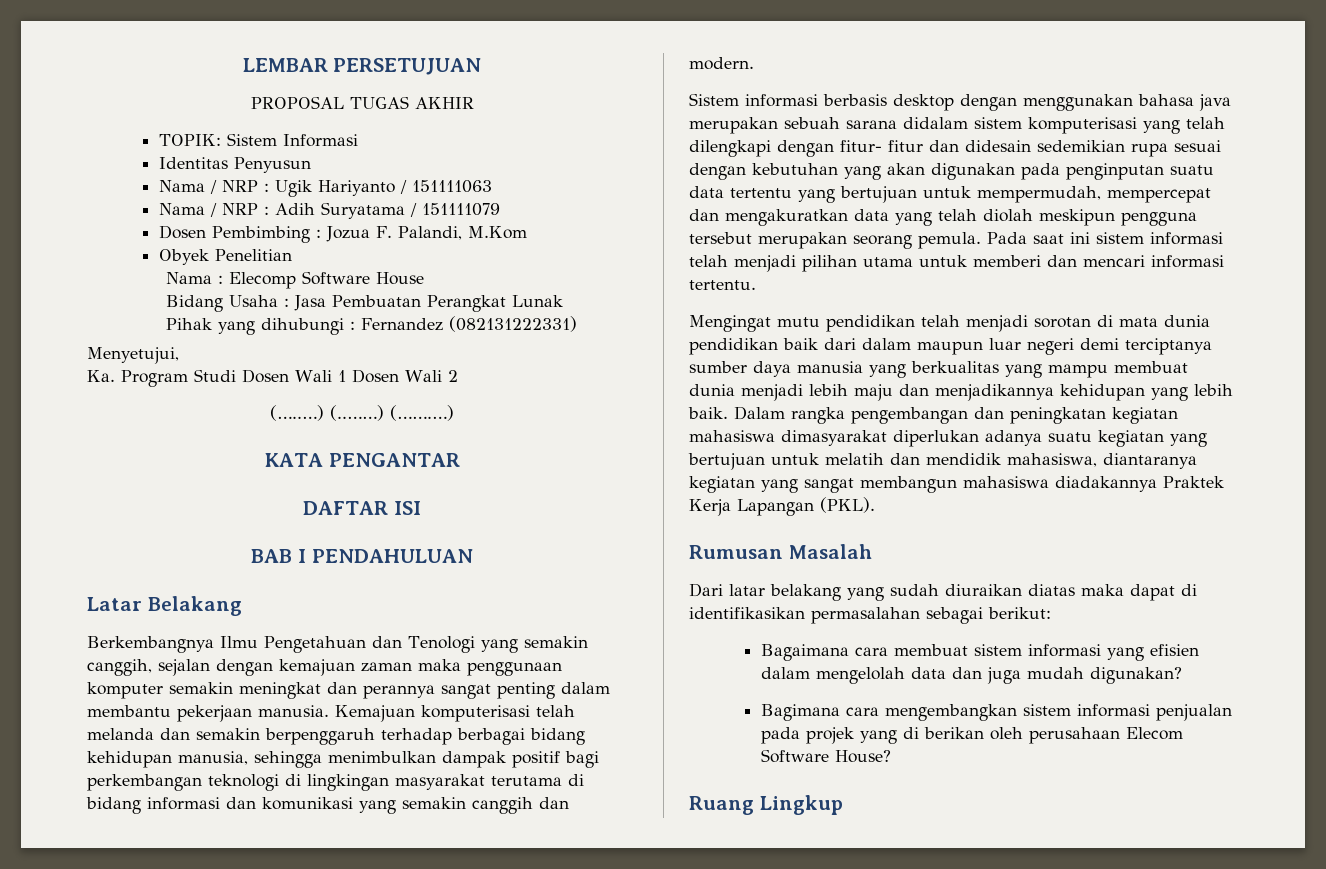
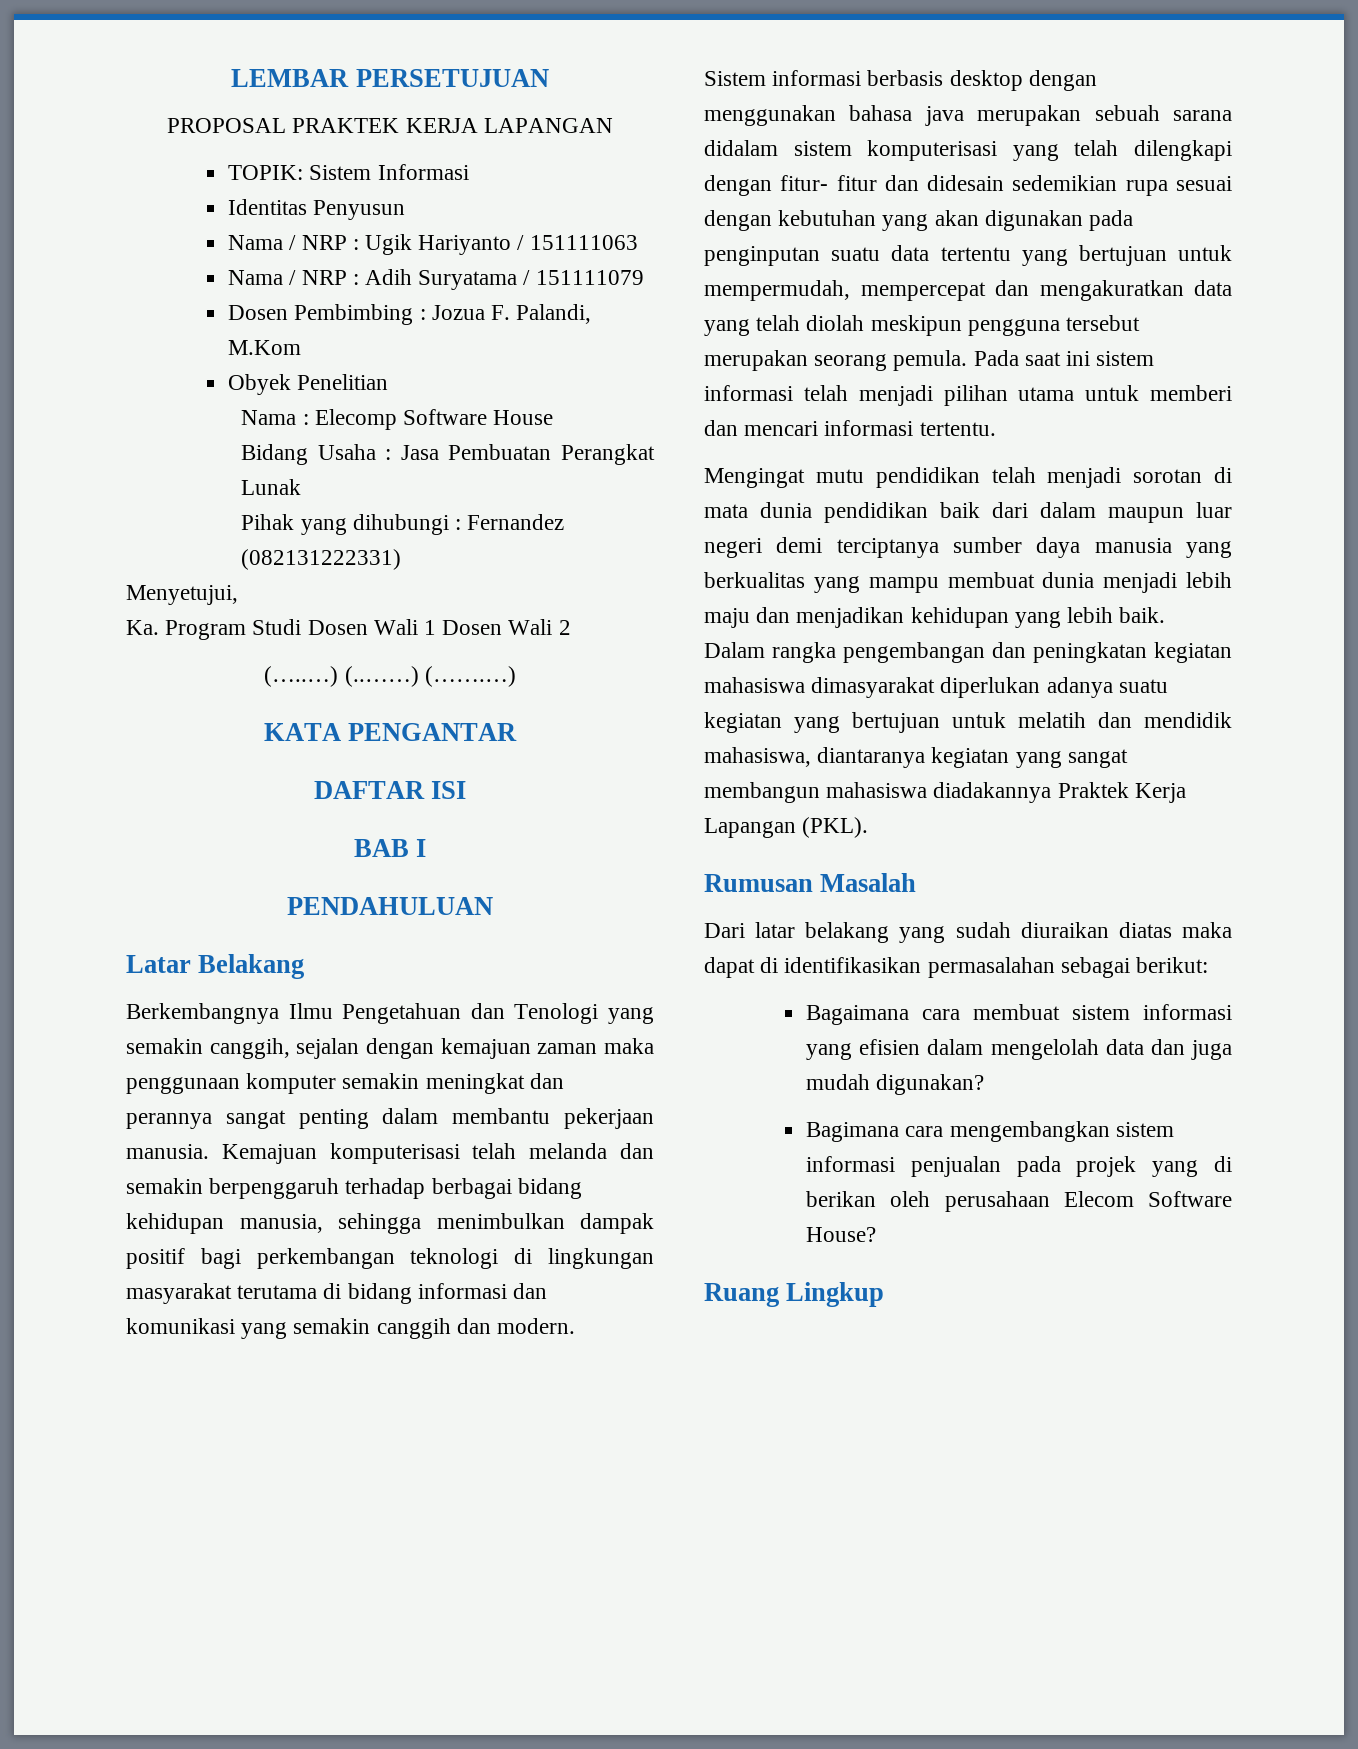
[349,96,474,109] TUGAS AKHIR -> [292,118,613,133] PRAKTEK KERJA LAPANGAN
(306, 556) none -> (427, 848) //
[307,774,389,791] lingkingan -> [548,1248,654,1269] lingkungan
[935,384,1054,401] menjadikannya -> [796,607,905,628] menjadikan

